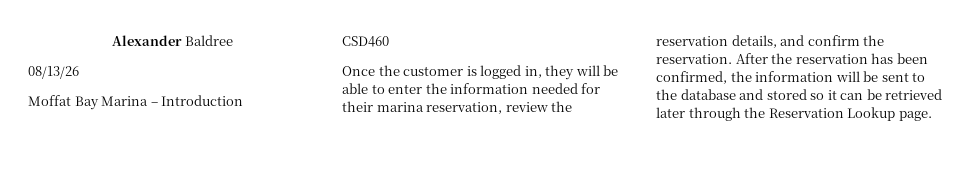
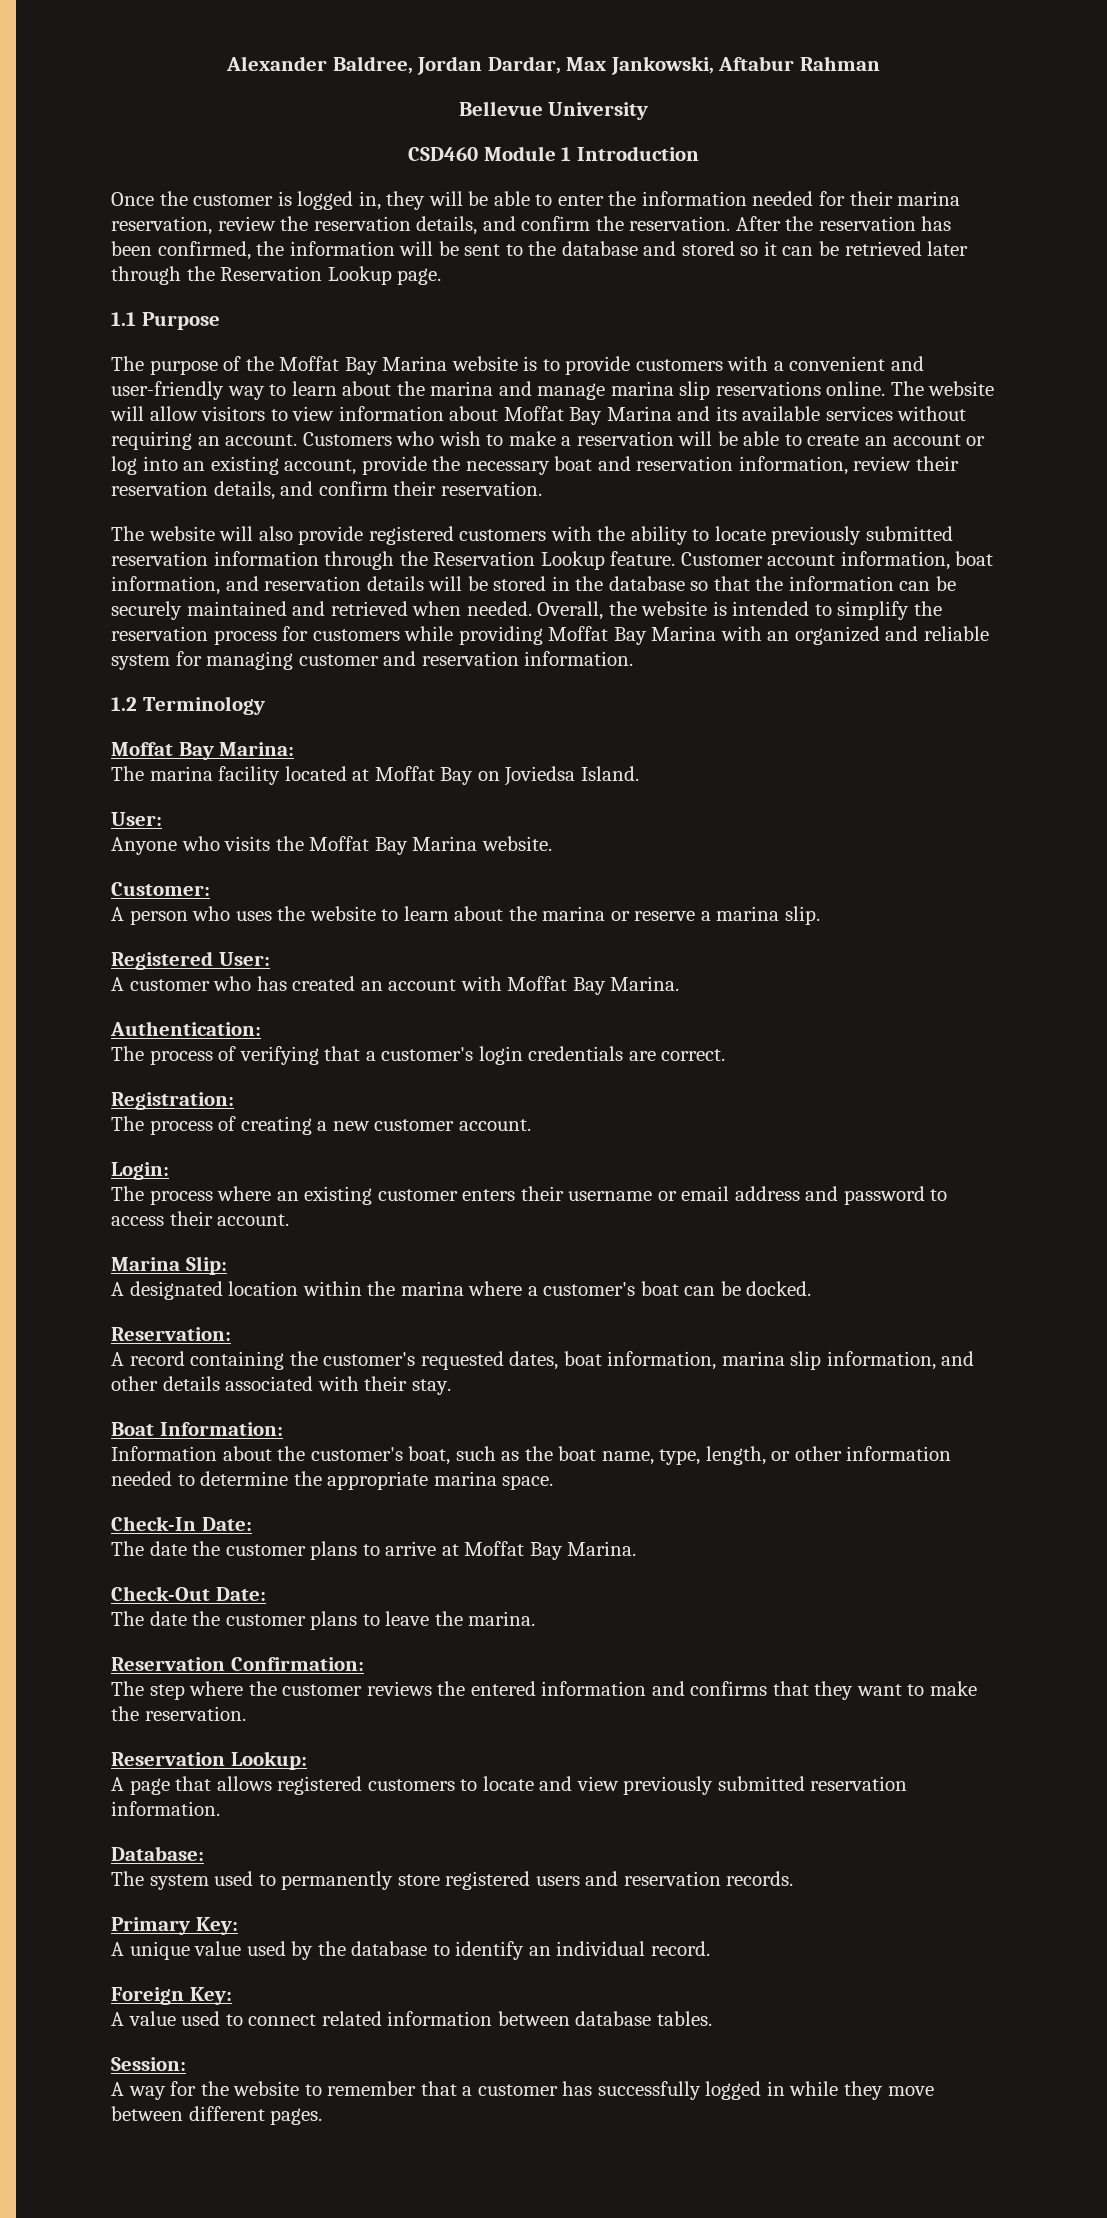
[185,35,234,46] [28,66,79,79] [28,95,244,110] [342,36,389,47] Baldree // 08/13/26 // Moffat Bay Marina – Introduction // CSD460 -> [332,56,880,75] [458,101,649,120] [408,146,699,161] Baldree, Jordan Dardar, Max Jankowski, Aftabur Rahman // Bellevue University // CSD460 Module 1 Introduction
(932, 116) none -> [111,312,220,330] [111,356,925,375] [111,381,995,400] [110,406,967,425] [111,431,986,450] [111,456,959,475] [111,481,542,500] [111,526,953,545] [111,551,994,570] [111,576,957,595] [111,601,942,620] [111,626,989,645] [111,651,634,670] [111,696,265,715] [111,742,295,760] [111,766,639,786] [111,812,162,826] [111,836,552,855] [111,882,210,896] [111,906,821,925] [111,951,270,970] [111,976,680,995] [110,1021,261,1036] [111,1046,726,1065] [111,1092,234,1110] [111,1116,531,1135] [111,1162,169,1180] [111,1186,948,1205] [111,1211,290,1226] [111,1256,227,1275] [111,1281,812,1300] [111,1327,231,1341] [111,1351,975,1370] [111,1376,451,1395] [111,1422,283,1436] [111,1446,952,1465] [111,1471,554,1490] [111,1516,252,1531] [111,1541,637,1560] [111,1586,266,1601] [111,1611,536,1630] [111,1657,364,1671] [111,1681,978,1700] [111,1706,246,1721] [111,1751,307,1770] [111,1776,908,1795] [111,1801,220,1816] [111,1846,204,1861] [111,1871,794,1890] [111,1917,238,1935] [111,1941,710,1960] [111,1987,232,2005] [111,2011,712,2026] [111,2057,186,2071] [111,2081,934,2100] [111,2106,323,2125] // 1.1 Purpose // The purpose of the Moffat Bay Marina website is to provide customers with a convenient and user-friendly way to learn about the marina and manage marina slip reservations online. The website will allow visitors to view information about Moffat Bay Marina and its available services without requiring an account. Customers who wish to make a reservation will be able to create an account or log into an existing account, provide the necessary boat and reservation information, review their reservation details, and confirm their reservation. // The website will also provide registered customers with the ability to locate previously submitted reservation information through the Reservation Lookup feature. Customer account information, boat information, and reservation details will be stored in the database so that the information can be securely maintained and retrieved when needed. Overall, the website is intended to simplify the reservation process for customers while providing Moffat Bay Marina with an organized and reliable system for managing customer and reservation information. // 1.2 Terminology // Moffat Bay Marina: // The marina facility located at Moffat Bay on Joviedsa Island. // User: // Anyone who visits the Moffat Bay Marina website. // Customer: // A person who uses the website to learn about the marina or reserve a marina slip. // Registered User: // A customer who has created an account with Moffat Bay Marina. // Authentication: // The process of verifying that a customer's login credentials are correct. // Registration: // The process of creating a new customer account. // Login: // The process where an existing customer enters their username or email address and password to access their account. // Marina Slip: // A designated location within the marina where a customer's boat can be docked. // Reservation: // A record containing the customer's requested dates, boat information, marina slip information, and other details associated with their stay. // Boat Information: // Information about the customer's boat, such as the boat name, type, length, or other information needed to determine the appropriate marina space. // Check-In Date: // The date the customer plans to arrive at Moffat Bay Marina. // Check-Out Date: // The date the customer plans to leave the marina. // Reservation Confirmation: // The step where the customer reviews the entered information and confirms that they want to make the reservation. // Reservation Lookup: // A page that allows registered customers to locate and view previously submitted reservation information. // Database: // The system used to permanently store registered users and reservation records. // Primary Key: // A unique value used by the database to identify an individual record. // Foreign Key: // A value used to connect related information between database tables. // Session: // A way for the website to remember that a customer has successfully logged in while they move between different pages.

